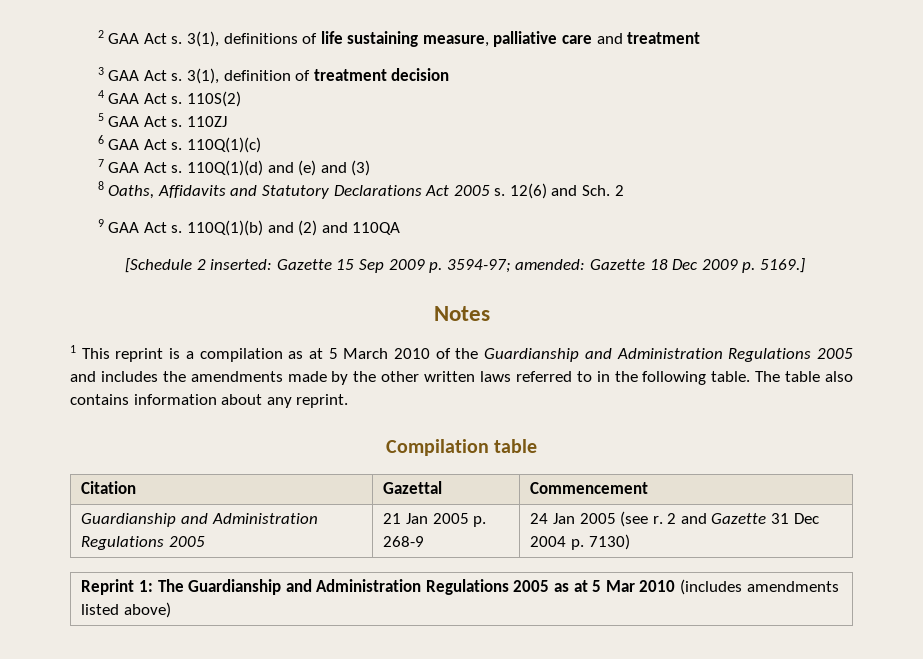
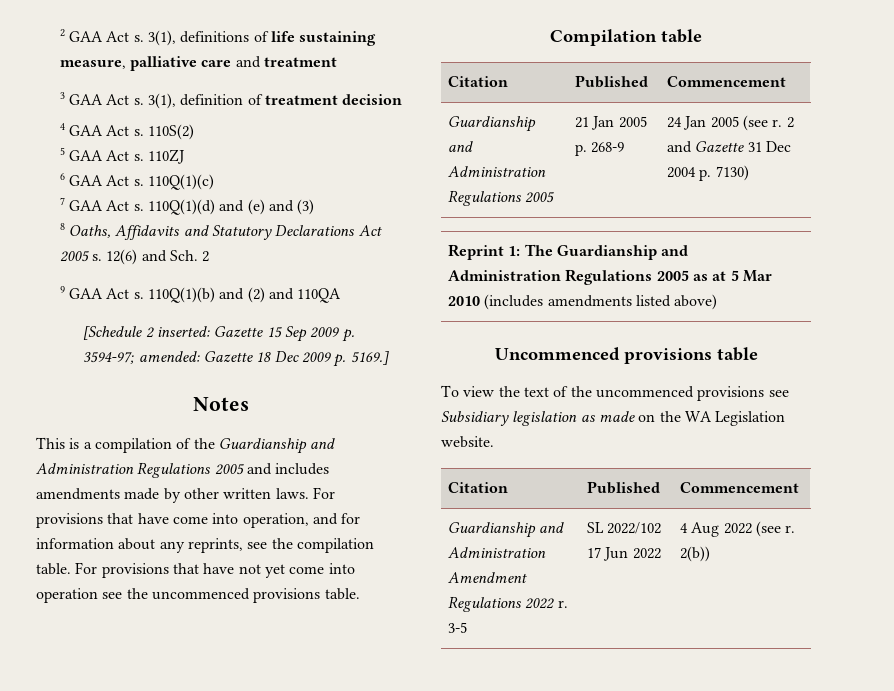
[70,345,431,362] 1 This reprint is a compilation as at 5 March 2010 -> [36,437,172,453] This is a compilation
[162,371,186,382] the -> (330, 469) none
[353,371,377,382] the -> (181, 495) none
[480,371,854,385] [70,394,349,408] laws referred to in the following table. The table also contains information about any reprint. -> [275,487,335,499] [36,513,361,528] [36,538,374,553] [36,562,355,578] [36,588,360,603] laws. For provisions that have come into operation, and for information about any reprints, see the compilation table. For provisions that have not yet come into operation see the uncommenced provisions table.
[383,481,443,494] Gazettal -> [575,75,649,88] Published
(171, 610) none -> [494,347,758,364] [441,385,789,401] [441,411,786,426] [441,436,494,448] [448,482,509,493] [587,481,661,494] [680,482,800,493] [448,522,565,538] [448,547,547,558] [448,572,528,583] [448,596,568,612] [448,622,468,633] [587,522,662,534] [587,547,661,561] [680,521,796,537] [680,546,711,562] // Uncommenced provisions table // To view the text of the uncommenced provisions see Subsidiary legislation as made on the WA Legislation website. // Citation | Published | Commencement // Guardianship and Administration Amendment Regulations 2022 r. 3-5 | SL 2022/102 17 Jun 2022 | 4 Aug 2022 (see r. 2(b))

